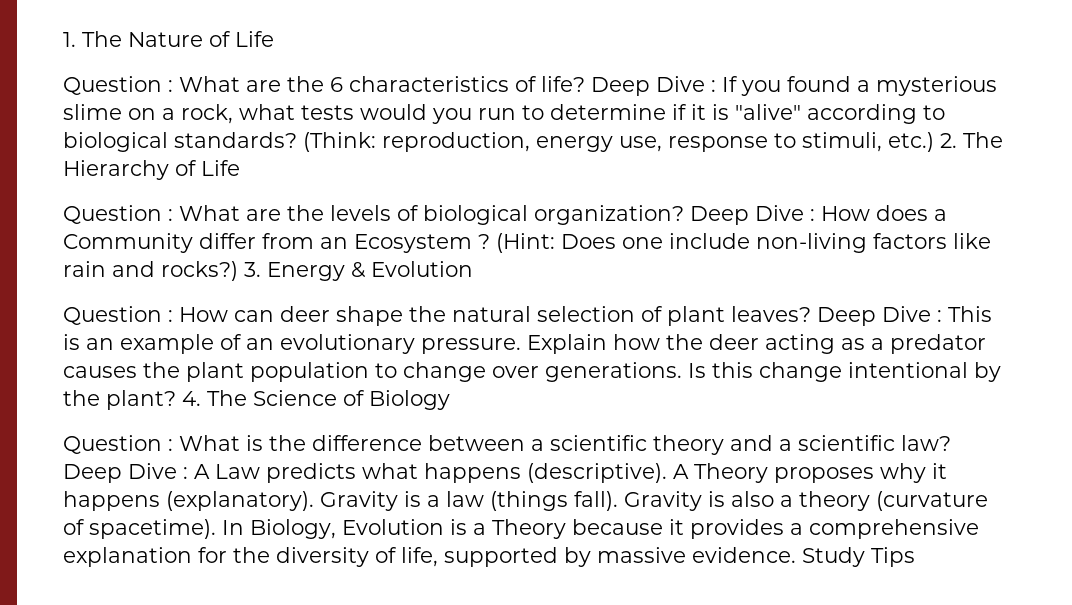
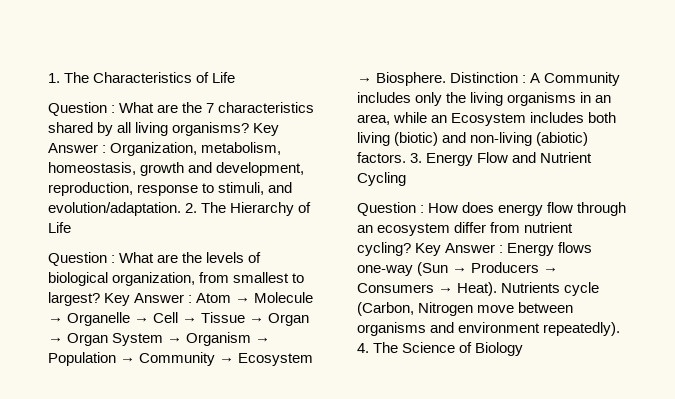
[128,31,274,47] [63,76,997,96] [63,104,945,124] [63,132,662,152] Nature of Life // Question : What are the 6 characteristics of life? Deep Dive : If you found a mysterious slime on a rock, what tests would you run to determine if it is "alive" according to biological standards? (Think: reproduction, energy use, -> [93,72,236,83] [48,102,315,116] [48,122,280,136] [48,142,282,156] [48,162,305,176] [48,182,133,196] Characteristics of Life // Question : What are the 7 characteristics shared by all living organisms? Key Answer : Organization, metabolism, homeostasis, growth and development, reproduction,
[888,132,934,152] etc.) -> [268,182,293,193] [48,202,181,216] and evolution/adaptation.
[534,205,947,225] [63,233,991,253] [63,261,473,281] [63,306,992,326] [63,334,986,354] [63,362,1001,382] [63,390,176,410] organization? Deep Dive : How does a Community differ from an Ecosystem ? (Hint: Does one include non-living factors like rain and rocks?) 3. Energy & Evolution // Question : How can deer shape the natural selection of plant leaves? Deep Dive : This is an example of an evolutionary pressure. Explain how the deer acting as a predator causes the plant population to change over generations. Is this change intentional by the plant? -> [112,272,305,286] [48,292,314,306] [48,312,310,326] [48,332,271,346] [48,352,314,366] [357,72,621,86] [357,92,612,106] [357,112,617,126] [357,132,589,146] [357,152,593,166] [357,172,406,186] [357,202,627,216] [357,222,574,236] [357,242,593,256] [357,262,559,276] [357,282,600,296] [357,302,574,316] [357,322,621,336] organization, from smallest to largest? Key Answer : Atom → Molecule → Organelle → Cell → Tissue → Organ → Organ System → Organism → Population → Community → Ecosystem → Biosphere. Distinction : A Community includes only the living organisms in an area, while an Ecosystem includes both living (biotic) and non-living (abiotic) factors. 3. Energy Flow and Nutrient Cycling // Question : How does energy flow through an ecosystem differ from nutrient cycling? Key Answer : Energy flows one-way (Sun → Producers → Consumers → Heat). Nutrients cycle (Carbon, Nitrogen move between organisms and environment repeatedly).
[63,435,951,455] [63,463,947,483] [63,491,988,511] [63,519,979,539] [63,547,915,567] // Question : What is the difference between a scientific theory and a scientific law? Deep Dive : A Law predicts what happens (descriptive). A Theory proposes why it happens (explanatory). Gravity is a law (things fall). Gravity is also a theory (curvature of spacetime). In Biology, Evolution is a Theory because it provides a comprehensive explanation for the diversity of life, supported by massive evidence. Study Tips -> (524, 349) none

